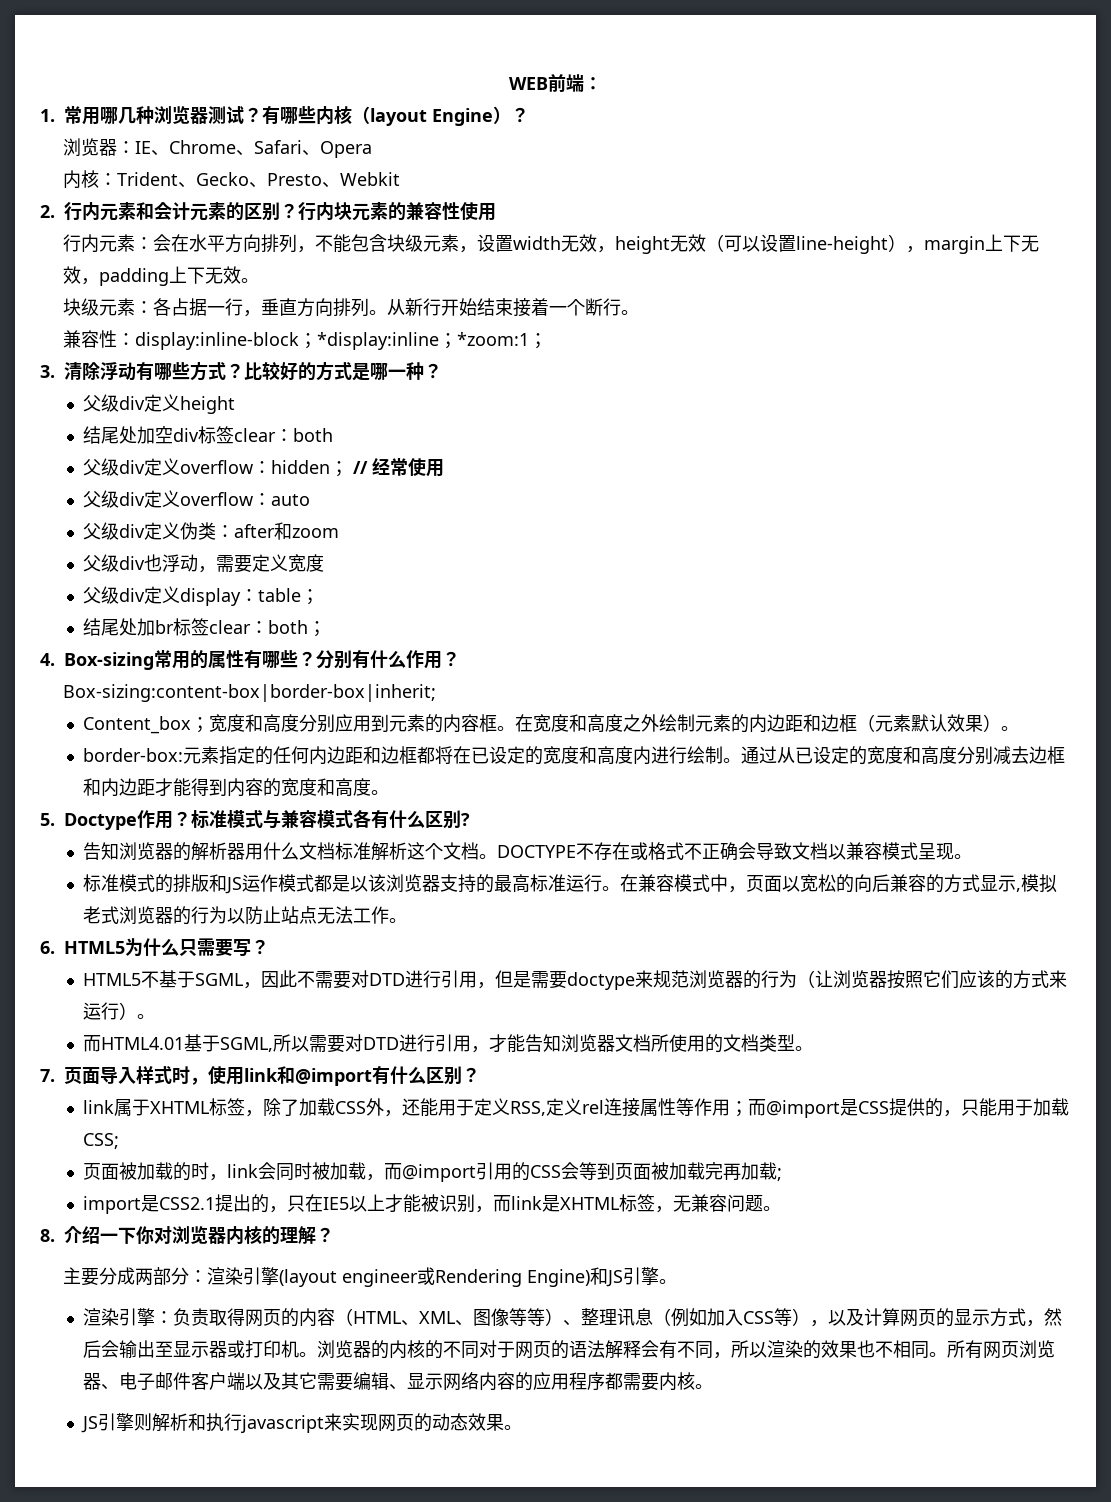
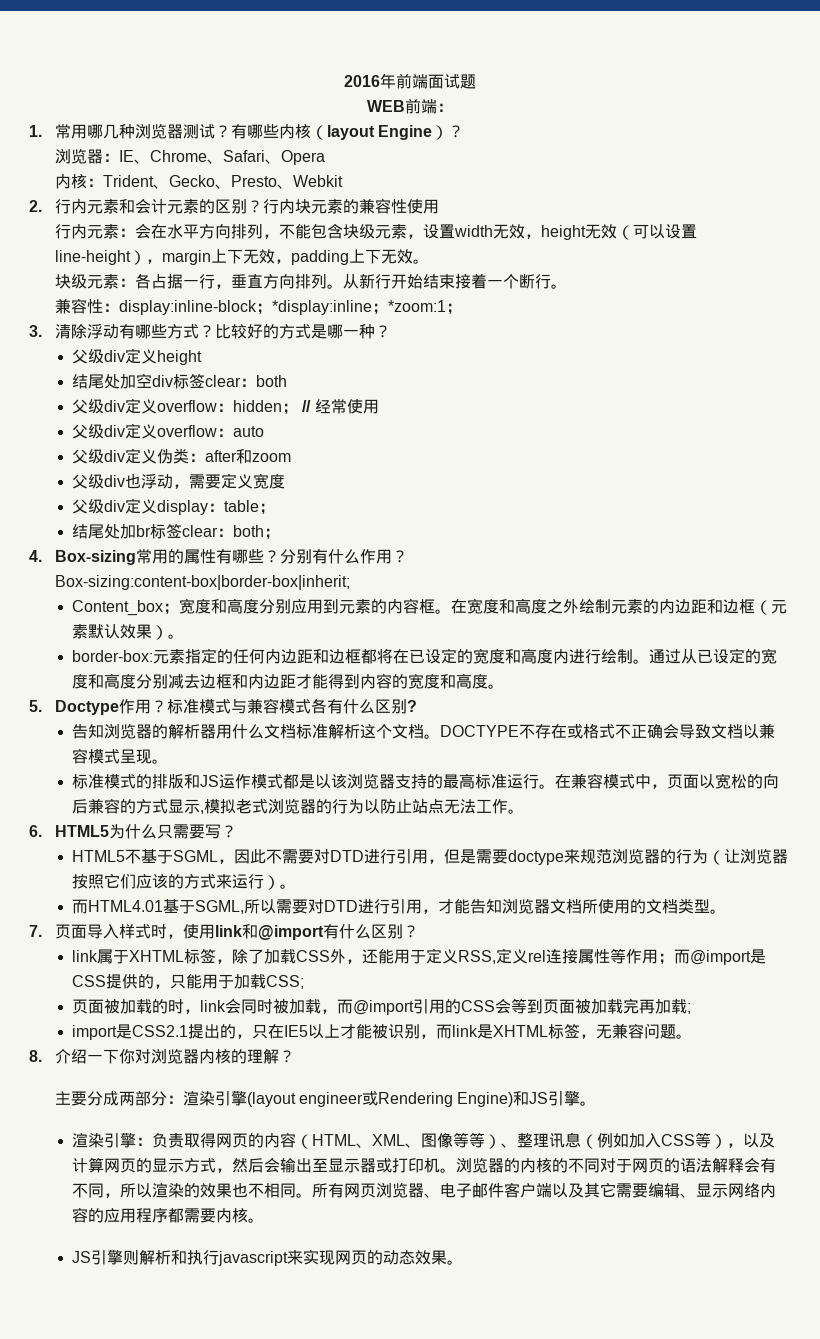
(509, 83) none -> [344,73,476,89] 2016年前端面试题 //

